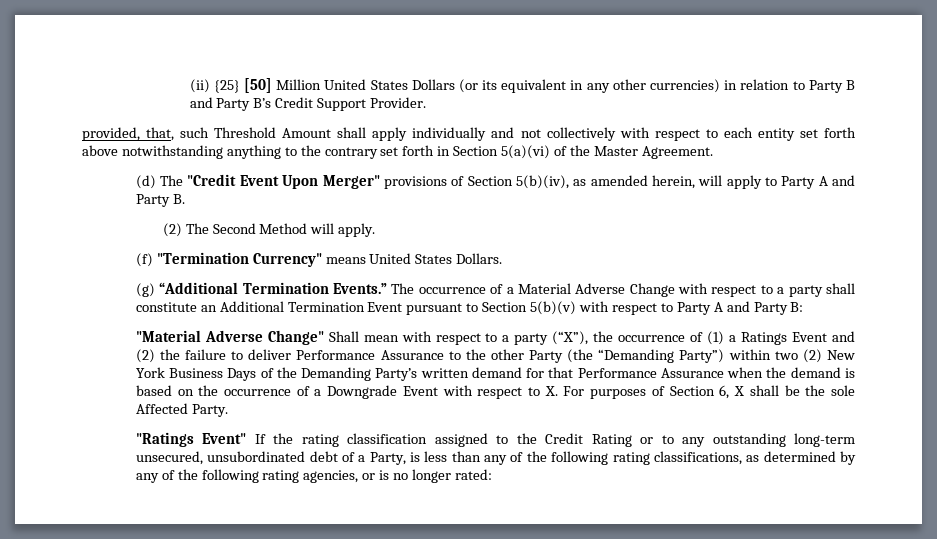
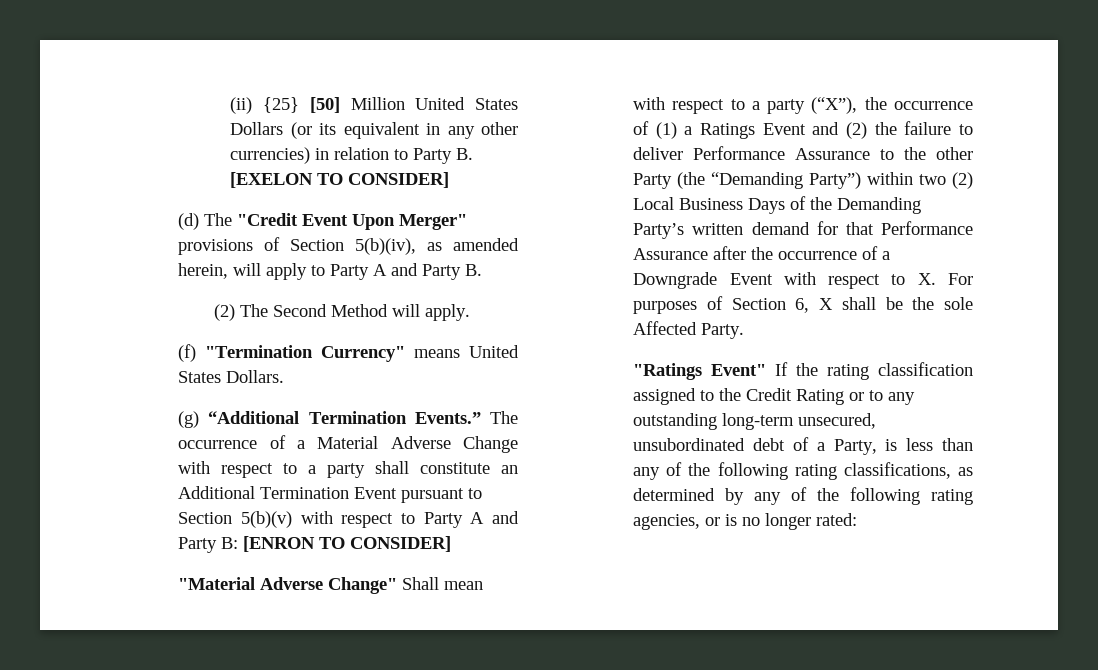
[846,80,856,90] [189,97,427,111] [82,127,856,141] [82,145,713,159] B and Party B’s Credit Support Provider. // provided, that, such Threshold Amount shall apply individually and not collectively with respect to each entity set forth above notwithstanding anything to the contrary set forth in Section 5(a)(vi) of the Master Agreement. -> [456,148,474,160] [230,172,450,188] B. [EXELON TO CONSIDER]
(804, 307) none -> [243,536,452,552] [ENRON TO CONSIDER]
[826,350,855,360] [135,367,165,378] New York -> [633,197,675,210] Local
[727,367,855,378] [135,385,194,396] when the demand is based on -> [713,246,747,260] after

